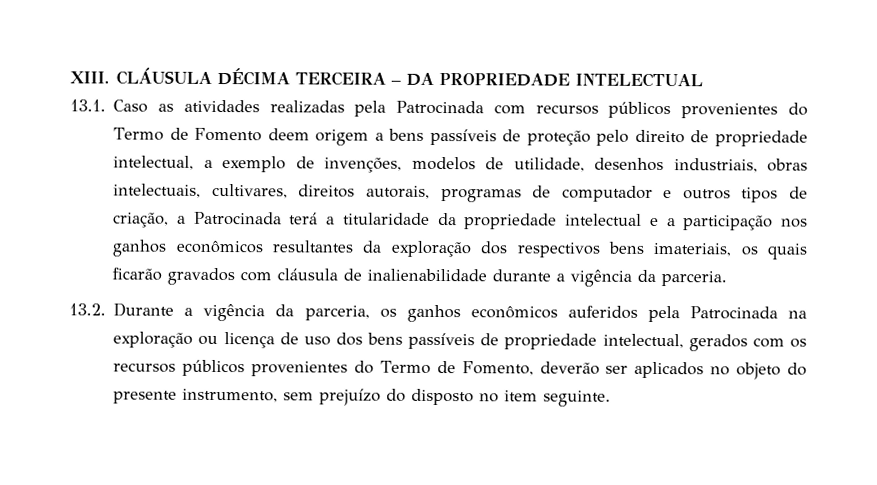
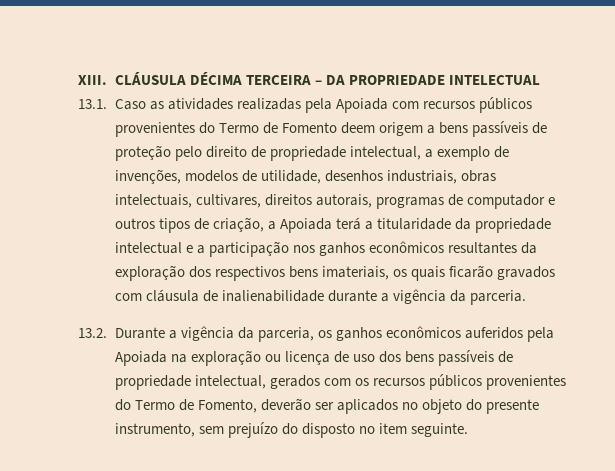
[396,100,485,115] Patrocinada -> [335,98,388,113] Apoiada
[193,211,282,226] Patrocinada -> [279,218,332,233] Apoiada
[689,306,778,320] Patrocinada -> [114,351,167,366] Apoiada

